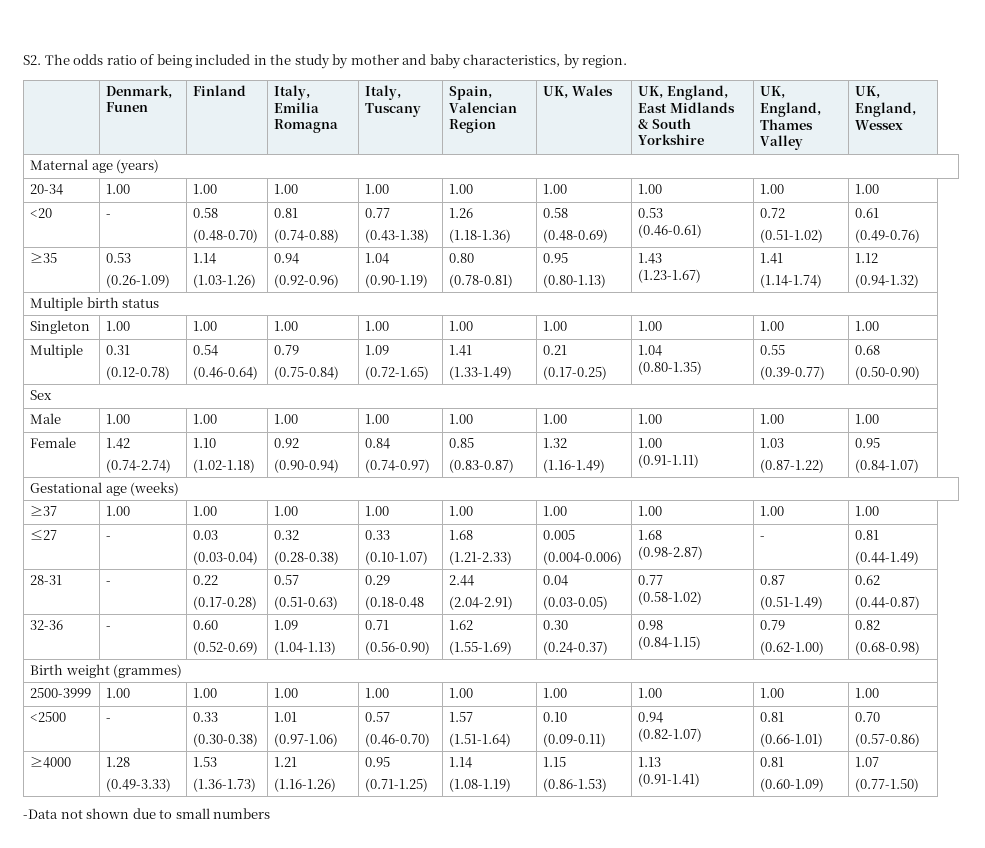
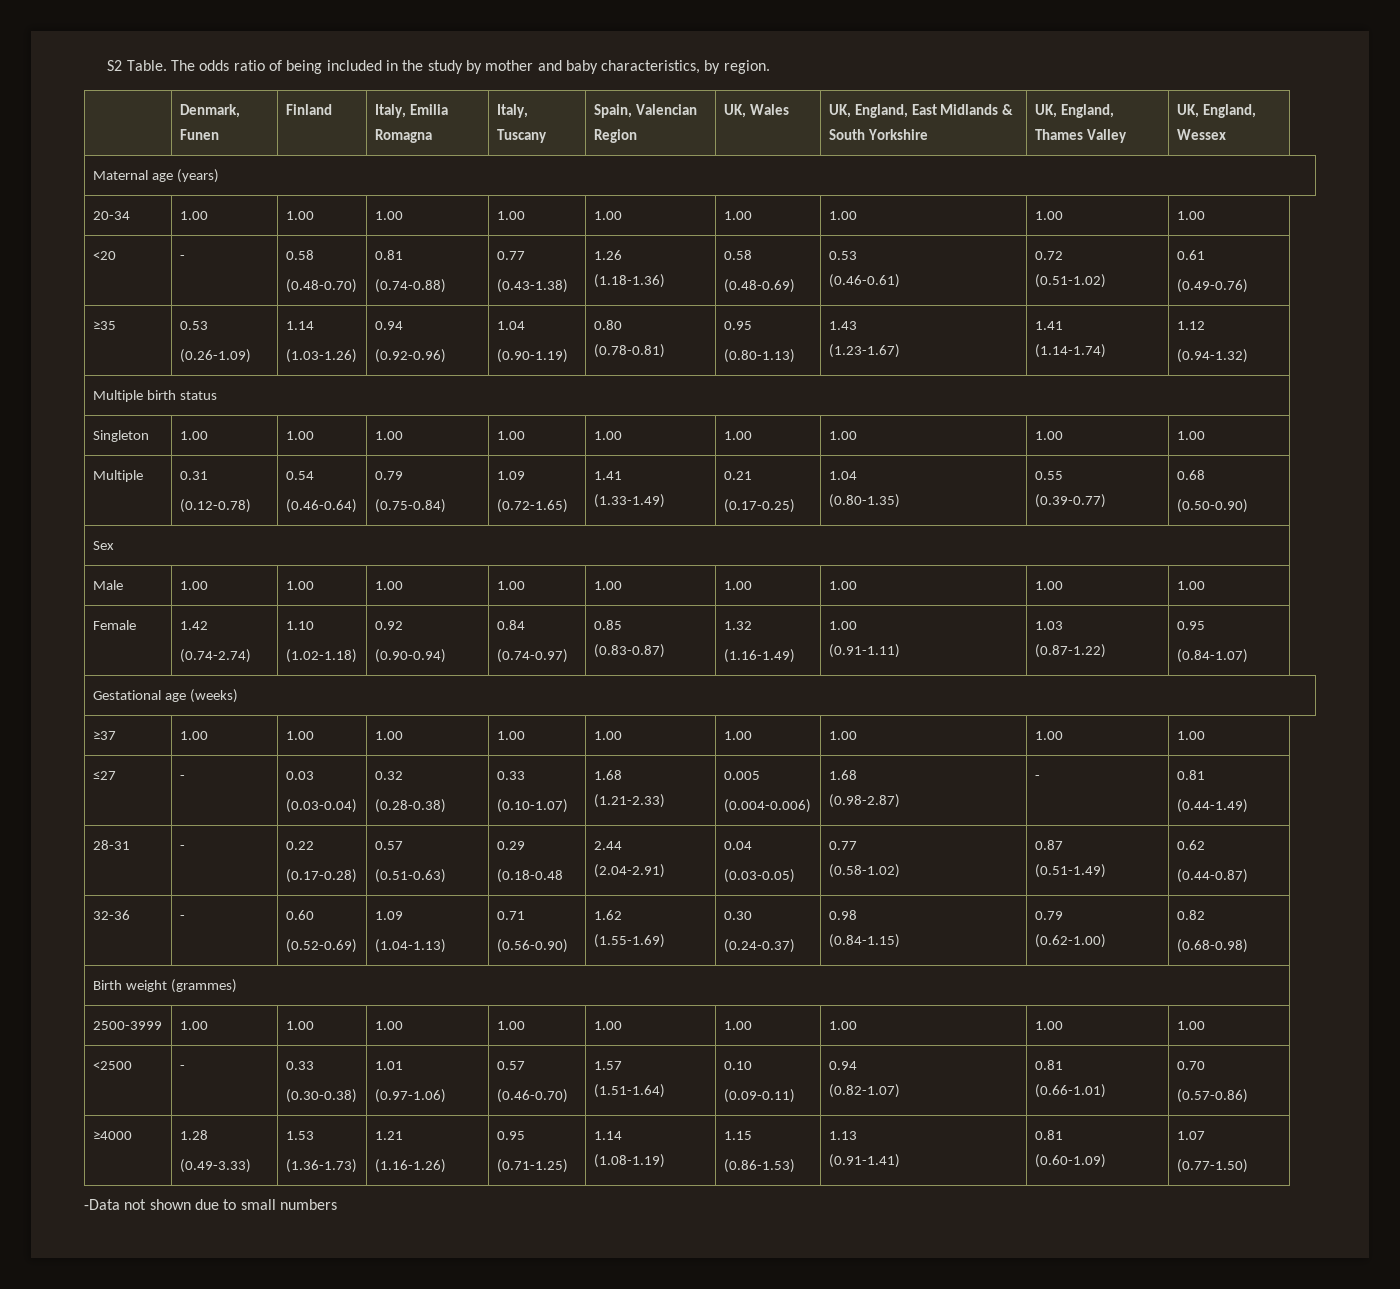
[23,55,41,65] S2. -> [107,60,167,71] S2 Table.

